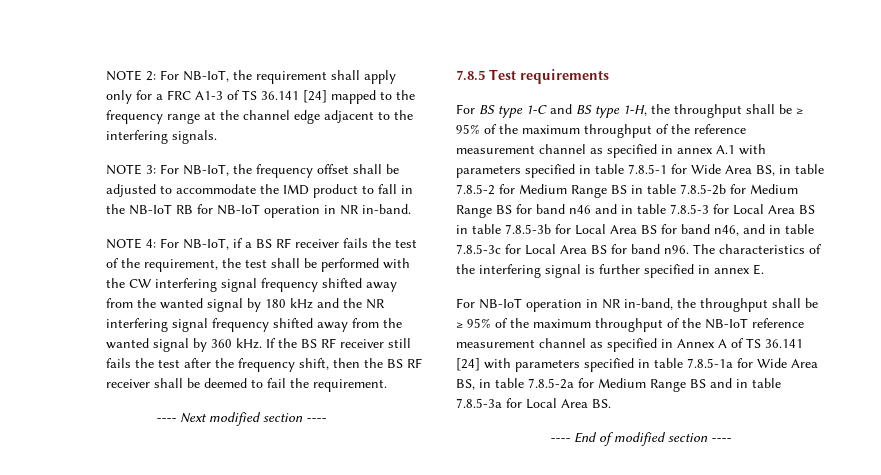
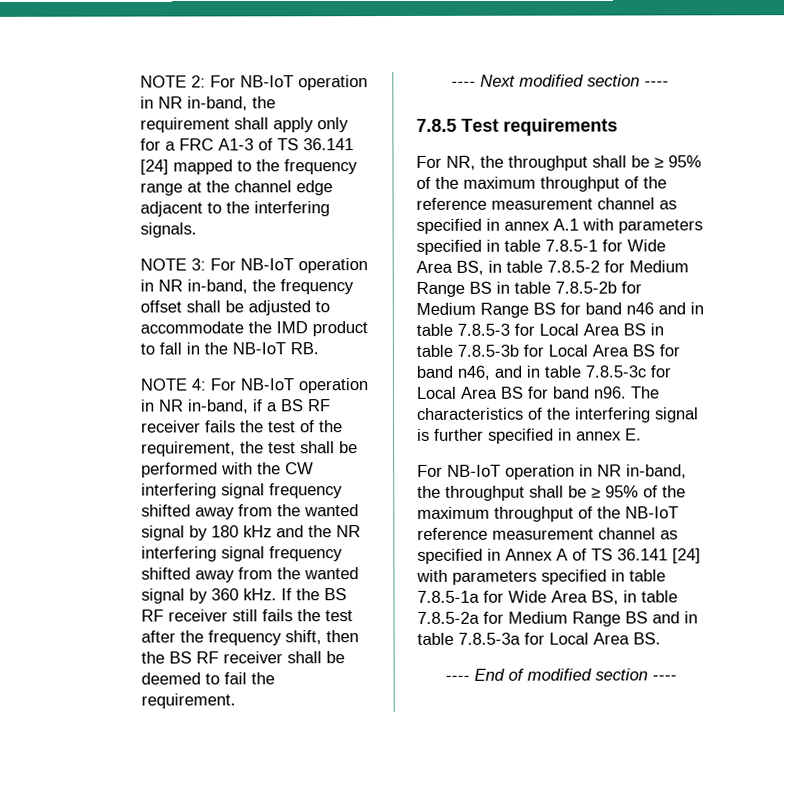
[183,70,230,82] NB-IoT, -> [239,75,368,91] [139,96,248,111] NB-IoT operation in NR in-band,
[183,164,230,176] NB-IoT, -> [239,258,368,274] [139,279,248,294] NB-IoT operation in NR in-band,
[176,204,412,218] [106,238,230,250] RB for NB-IoT operation in NR in-band. // NOTE 4: For NB-IoT, -> [289,342,319,355] [139,378,368,394] [140,399,249,414] RB. // NOTE 4: For NB-IoT operation in NR in-band,
[479,104,647,118] BS type 1-C and BS type 1-H, -> [446,155,476,170] NR,

